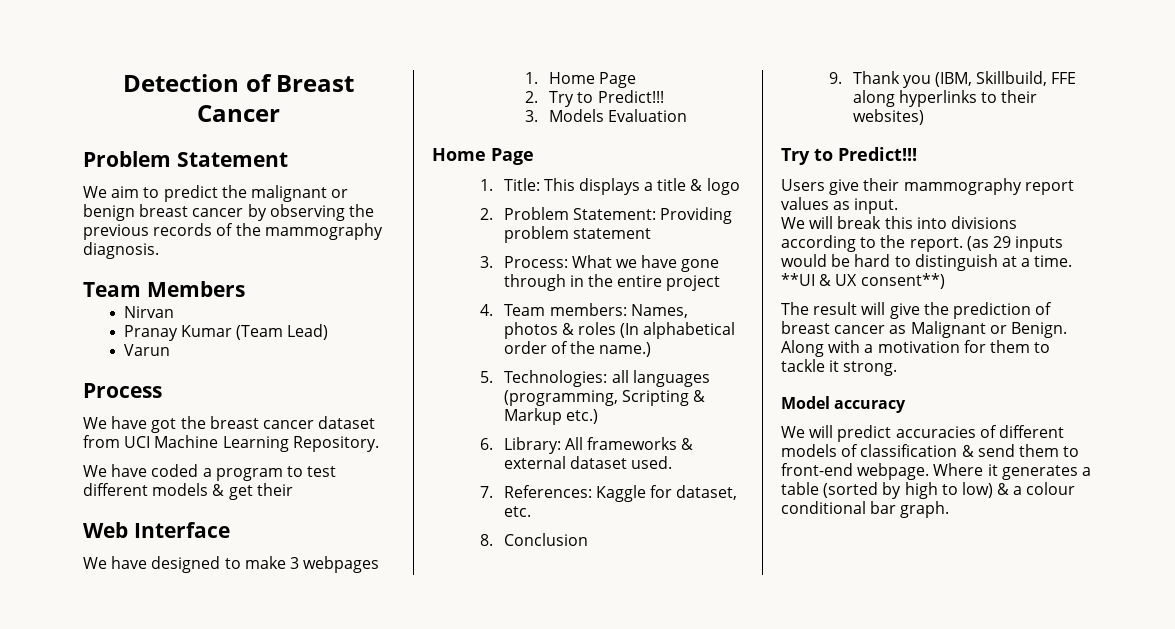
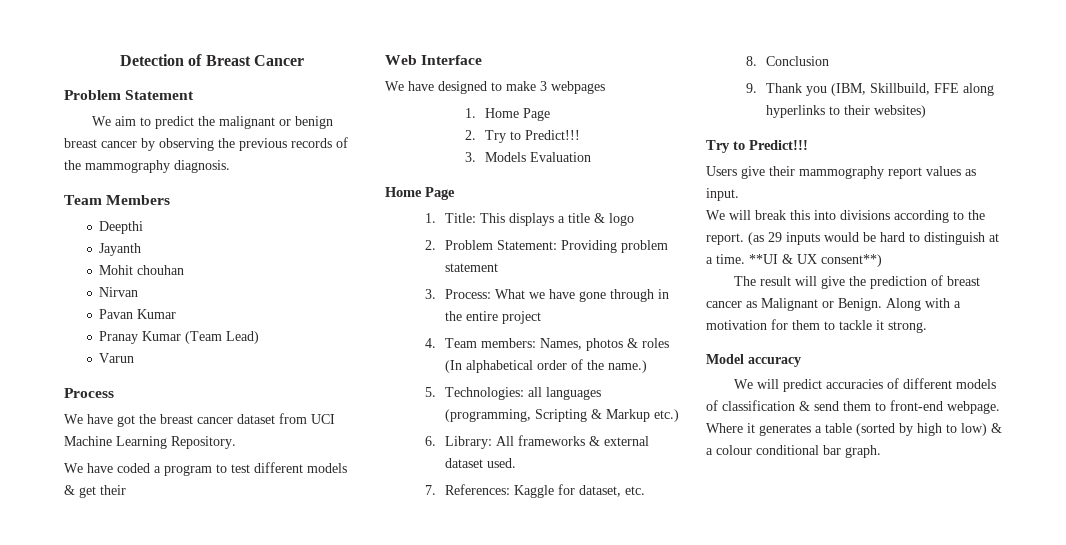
(245, 289) none -> [99,221,144,234] [99,243,142,256] [99,265,185,275] // Deepthi // Jayanth // Mohit chouhan
(174, 312) none -> [99,309,177,319] // Pavan Kumar

